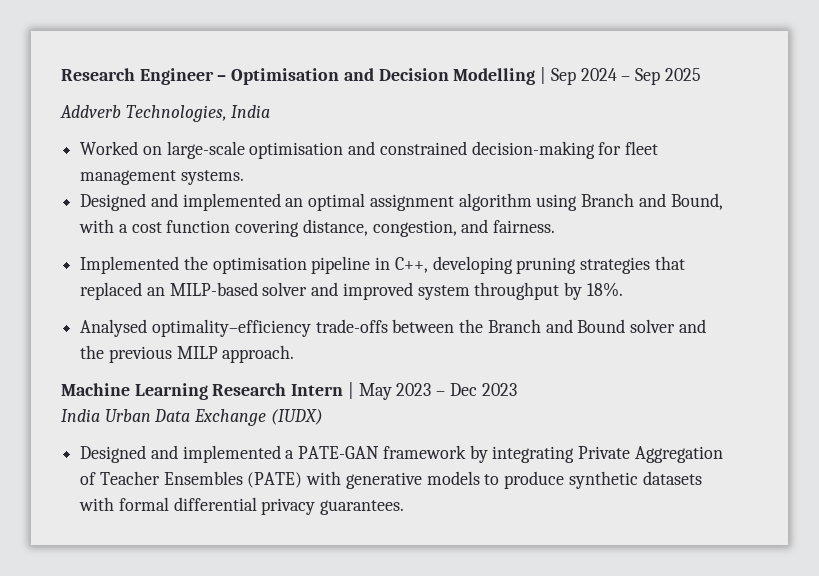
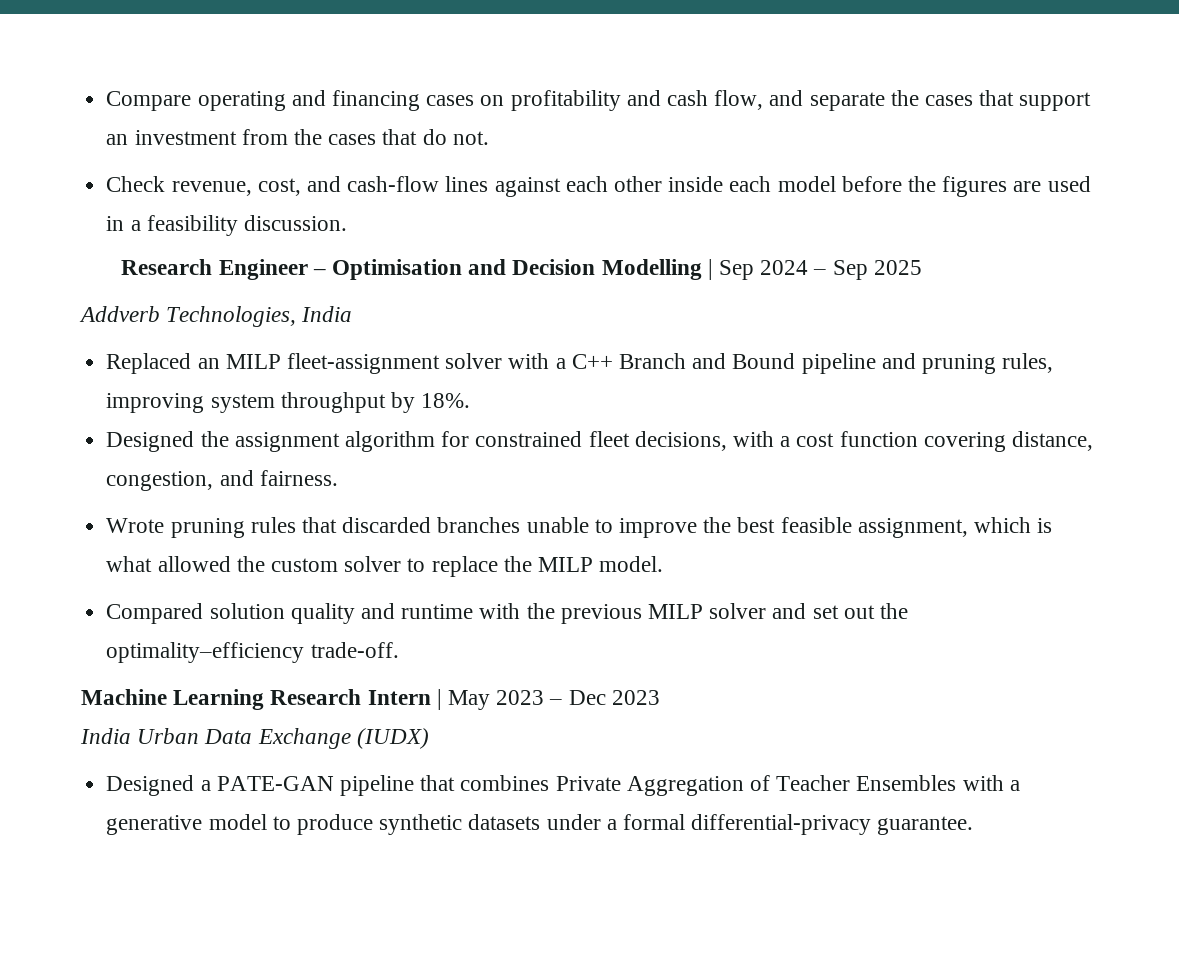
(61, 74) none -> [106,90,1092,111] [106,129,489,145] [106,176,1091,197] [106,215,347,236] Compare operating and financing cases on profitability and cash flow, and separate the cases that support an investment from the cases that do not. // Check revenue, cost, and cash-flow lines against each other inside each model before the figures are used in a feasibility discussion. //
[80,141,659,159] [80,170,244,185] [80,193,723,211] Worked on large-scale optimisation and constrained decision-making for fleet management systems. // Designed and implemented an optimal assignment algorithm using Branch and Bound, -> [106,353,1054,374] [106,392,471,413] [106,431,727,452] Replaced an MILP fleet-assignment solver with a C++ Branch and Bound pipeline and pruning rules, improving system throughput by 18%. // Designed the assignment algorithm for constrained fleet decisions,
[80,256,685,274] [80,282,623,300] [80,319,706,337] [80,345,295,363] Implemented the optimisation pipeline in C++, developing pruning strategies that replaced an MILP-based solver and improved system throughput by 18%. // Analysed optimality–efficiency trade-offs between the Branch and Bound solver and the previous MILP approach. -> [106,517,1053,538] [106,556,664,577] [106,603,909,624] [106,642,399,663] Wrote pruning rules that discarded branches unable to improve the best feasible assignment, which is what allowed the custom solver to replace the MILP model. // Compared solution quality and runtime with the previous MILP solver and set out the optimality–efficiency trade-off.
[150,445,575,463] and implemented a PATE-GAN framework by integrating -> [200,775,550,796] a PATE-GAN pipeline that combines
[247,471,702,489] [79,497,405,515] (PATE) with generative models to produce synthetic datasets with formal differential privacy guarantees. -> [962,775,1020,791] [106,814,974,835] with a generative model to produce synthetic datasets under a formal differential-privacy guarantee.

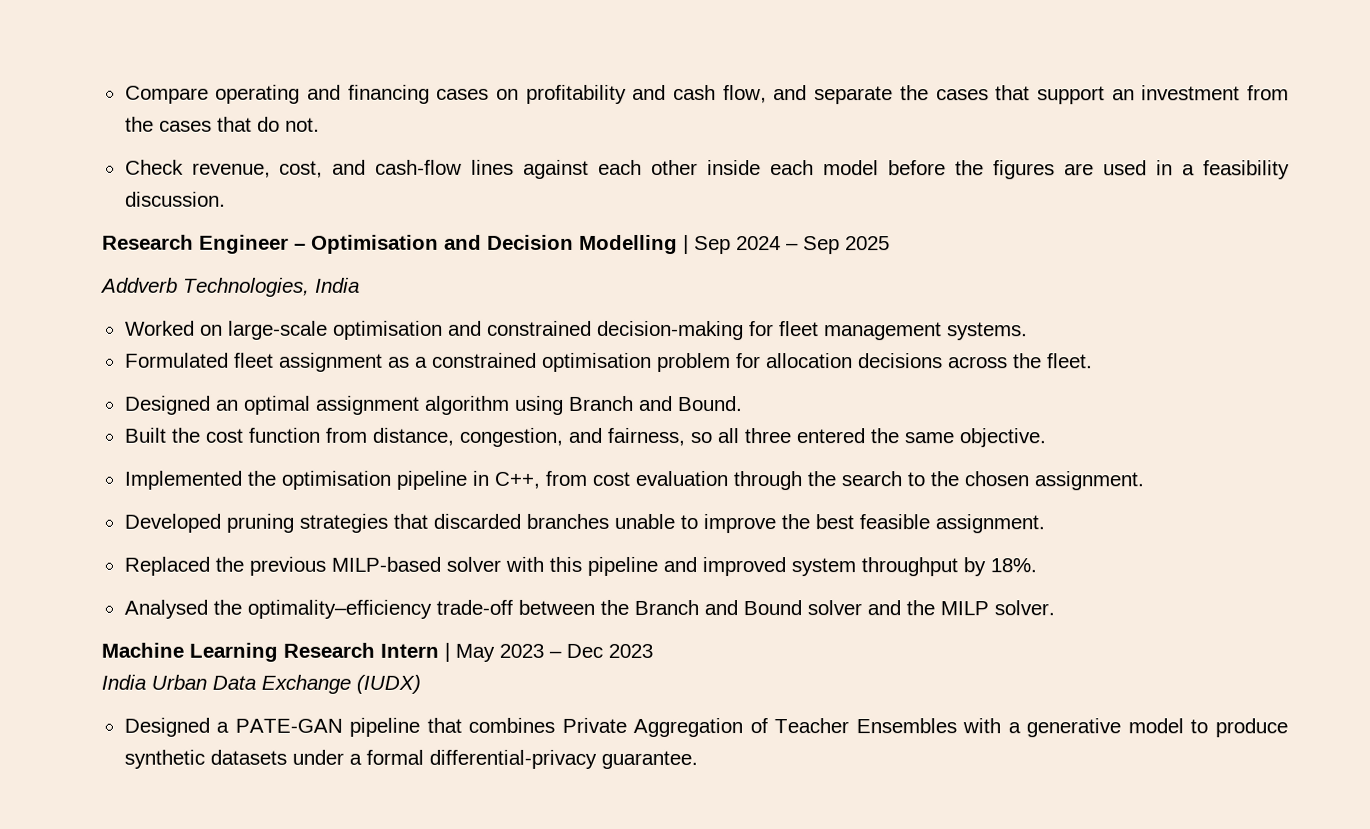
[106,353,1054,374] [106,392,471,413] [106,431,791,452] Replaced an MILP fleet-assignment solver with a C++ Branch and Bound pipeline and pruning rules, improving system throughput by 18%. // Designed the assignment algorithm for constrained fleet decisions, with a -> [124,320,1028,341] [124,352,1093,373] [123,395,743,415] [123,427,200,443] Worked on large-scale optimisation and constrained decision-making for fleet management systems. // Formulated fleet assignment as a constrained optimisation problem for allocation decisions across the fleet. // Designed an optimal assignment algorithm using Branch and Bound. // Built the
[923,432,1006,452] covering -> [324,427,367,443] from
[259,470,338,486] [106,517,296,538] fairness. // Wrote pruning rules -> [606,427,1046,448] [123,470,1144,491] [123,513,388,533] fairness, so all three entered the same objective. // Implemented the optimisation pipeline in C++, from cost evaluation through the search to the chosen assignment. // Developed pruning strategies
[857,517,1053,538] [106,556,664,577] [106,603,909,624] [106,642,399,663] assignment, which is what allowed the custom solver to replace the MILP model. // Compared solution quality and runtime with the previous MILP solver and set out the optimality–efficiency trade-off. -> [934,514,1045,534] [123,556,1037,577] [123,599,1055,619] assignment. // Replaced the previous MILP-based solver with this pipeline and improved system throughput by 18%. // Analysed the optimality–efficiency trade-off between the Branch and Bound solver and the MILP solver.

